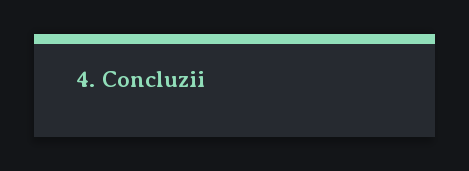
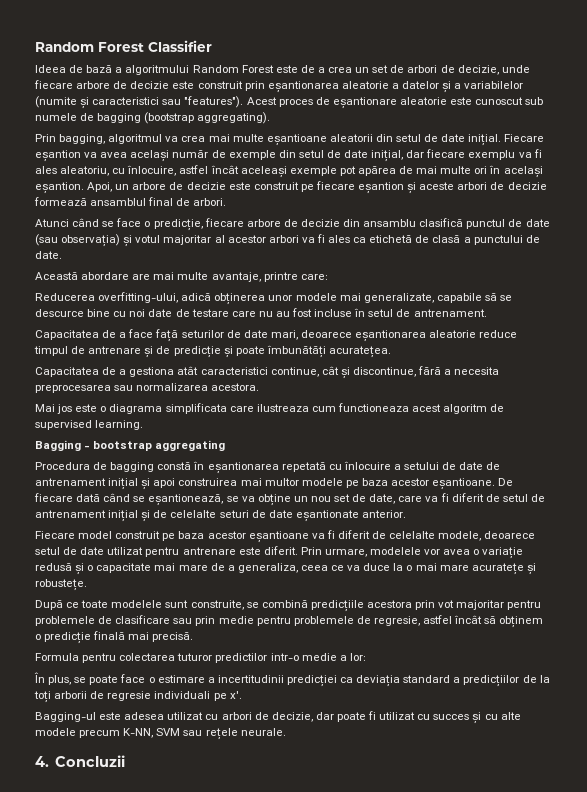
(76, 79) none -> [35,40,212,52] [35,65,530,75] [34,80,524,93] [35,96,544,109] [35,112,271,124] [35,134,545,146] [35,149,542,162] [35,165,543,178] [35,181,547,194] [34,197,227,206] [35,218,550,231] [35,234,540,247] [35,251,62,259] [35,272,328,282] [35,292,513,305] [35,308,487,317] [35,329,518,342] [34,345,391,358] [35,366,500,379] [35,383,260,393] [35,403,505,414] [35,420,144,430] [35,440,226,451] [35,461,501,474] [35,478,514,490] [34,493,545,506] [35,510,406,522] [35,530,536,543] [35,546,524,559] [35,563,536,575] [35,579,87,591] [35,600,542,612] [35,615,544,628] [35,631,194,644] [35,653,366,663] [34,672,550,687] [34,691,242,703] [35,711,521,724] [35,728,286,740] Random Forest Classifier // Ideea de bază a algoritmului Random Forest este de a crea un set de arbori de decizie, unde fiecare arbore de decizie este construit prin eșantionarea aleatorie a datelor și a variabilelor (numite și caracteristici sau "features"). Acest proces de eșantionare aleatorie este cunoscut sub numele de bagging (bootstrap aggregating). // Prin bagging, algoritmul va crea mai multe eșantioane aleatorii din setul de date inițial. Fiecare eșantion va avea același număr de exemple din setul de date inițial, dar fiecare exemplu va fi ales aleatoriu, cu înlocuire, astfel încât aceleași exemple pot apărea de mai multe ori în același eșantion. Apoi, un arbore de decizie este construit pe fiecare eșantion și aceste arbori de decizie formează ansamblul final de arbori. // Atunci când se face o predicție, fiecare arbore de decizie din ansamblu clasifică punctul de date (sau observația) și votul majoritar al acestor arbori va fi ales ca etichetă de clasă a punctului de date. // Această abordare are mai multe avantaje, printre care: // Reducerea overfitting-ului, adică obținerea unor modele mai generalizate, capabile să se descurce bine cu noi date de testare care nu au fost incluse în setul de antrenament. // Capacitatea de a face față seturilor de date mari, deoarece eșantionarea aleatorie reduce timpul de antrenare și de predicție și poate îmbunătăți acuratețea. // Capacitatea de a gestiona atât caracteristici continue, cât și discontinue, fără a necesita preprocesarea sau normalizarea acestora. // Mai jos este o diagrama simplificata care ilustreaza cum functioneaza acest algoritm de supervised learning. // Bagging - bootstrap aggregating // Procedura de bagging constă în eșantionarea repetată cu înlocuire a setului de date de antrenament inițial și apoi construirea mai multor modele pe baza acestor eșantioane. De fiecare dată când se eșantionează, se va obține un nou set de date, care va fi diferit de setul de antrenament inițial și de celelalte seturi de date eșantionate anterior. // Fiecare model construit pe baza acestor eșantioane va fi diferit de celelalte modele, deoarece setul de date utilizat pentru antrenare este diferit. Prin urmare, modelele vor avea o variație redusă și o capacitate mai mare de a generaliza, ceea ce va duce la o mai mare acuratețe și robustețe. // După ce toate modelele sunt construite, se combină predicțiile acestora prin vot majoritar pentru problemele de clasificare sau prin medie pentru problemele de regresie, astfel încât să obținem o predicție finală mai precisă. // Formula pentru colectarea tuturor predictilor intr-o medie a lor: // În plus, se poate face o estimare a incertitudinii predicției ca deviația standard a predicțiilor de la toți arborii de regresie individuali pe x'. // Bagging-ul este adesea utilizat cu arbori de decizie, dar poate fi utilizat cu succes și cu alte modele precum K-NN, SVM sau rețele neurale. //

